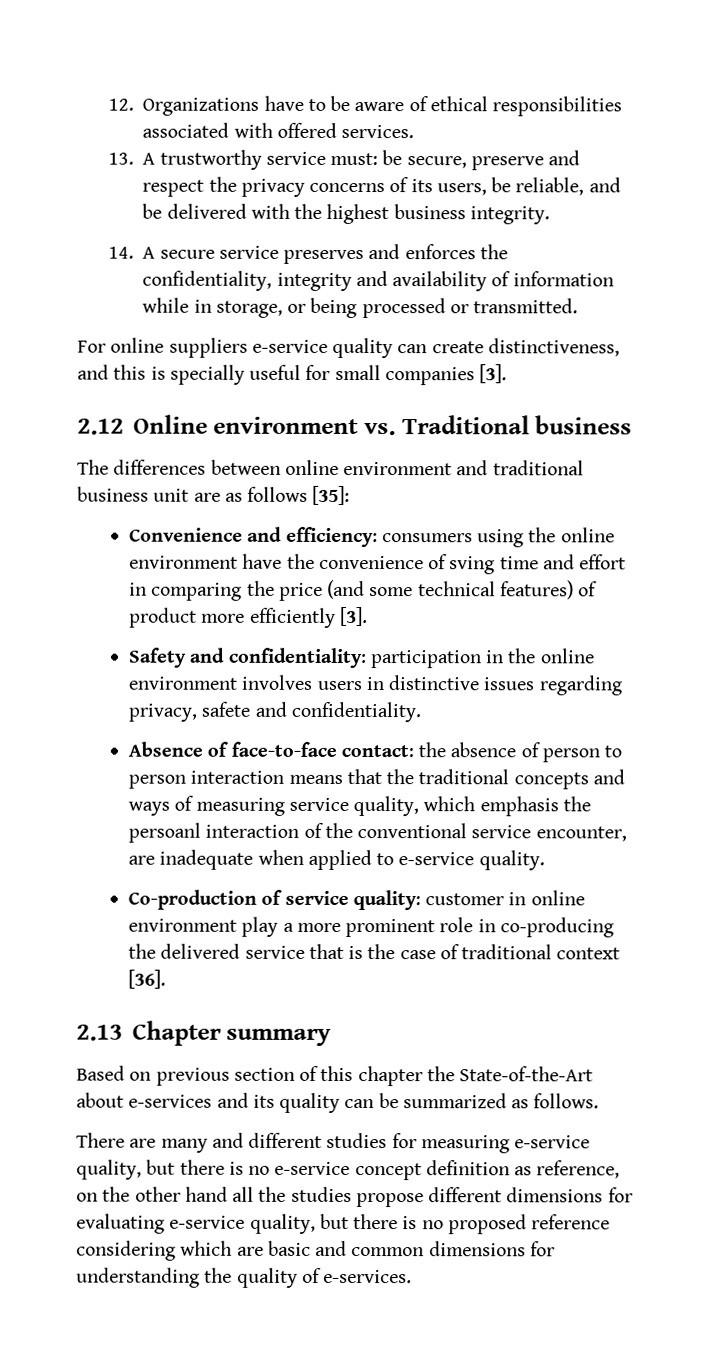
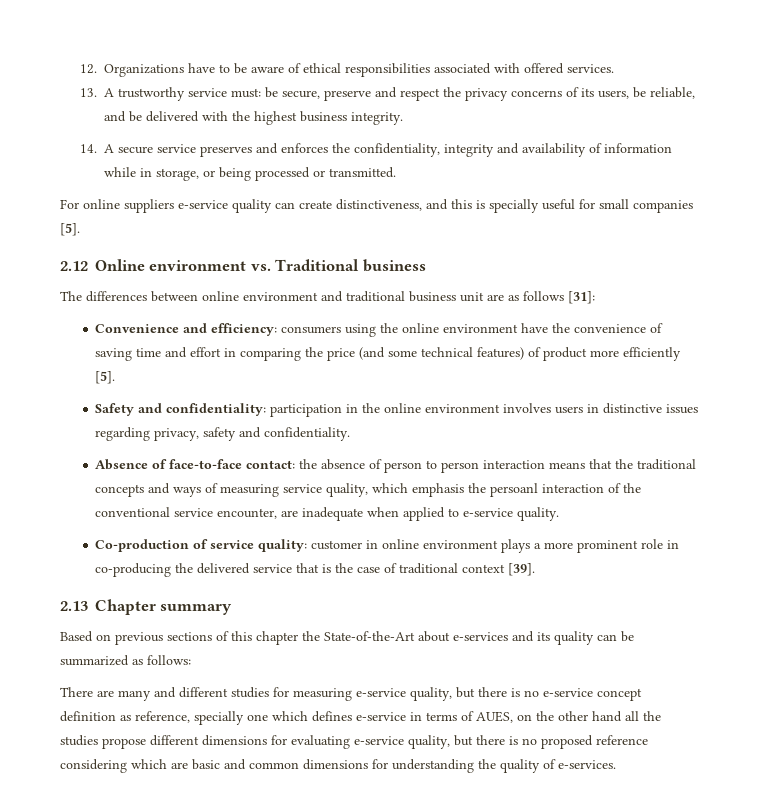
[479,364,508,384] [3]. -> [60,223,80,236] [5].
[312,485,351,505] [35]: -> [568,291,595,304] [31]:
[449,556,496,575] sving -> [95,348,133,361] saving
[339,606,368,627] [3]. -> [95,371,116,384] [5].
[201,701,251,717] safete -> [203,427,237,441] safety
[241,916,279,937] play -> [501,539,531,553] plays
[128,969,167,989] [36]. -> [508,563,536,576] [39].
[233,1067,295,1081] section -> [167,632,212,641] sections
[533,1093,600,1109] follows. -> [147,655,191,665] follows:
(621, 1169) none -> [194,711,513,725] specially one which defines e-service in terms of AUES,

